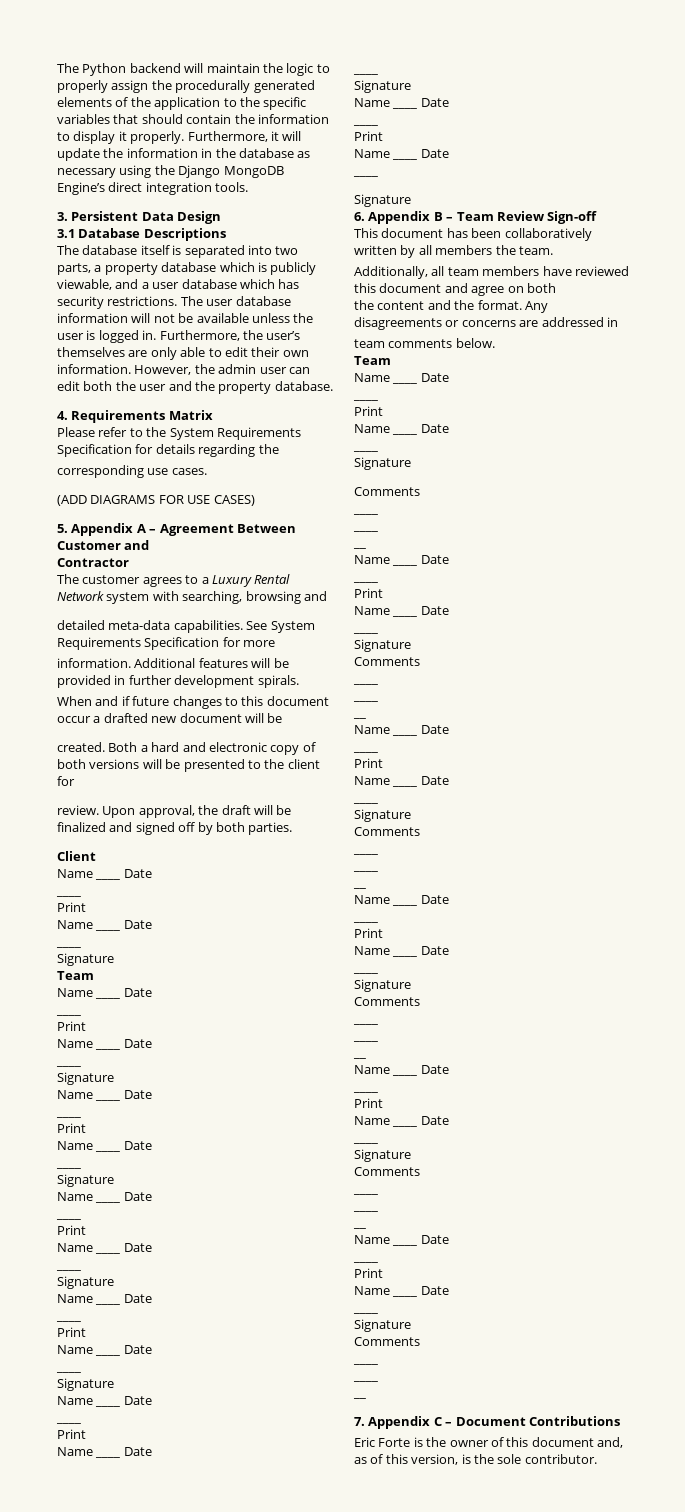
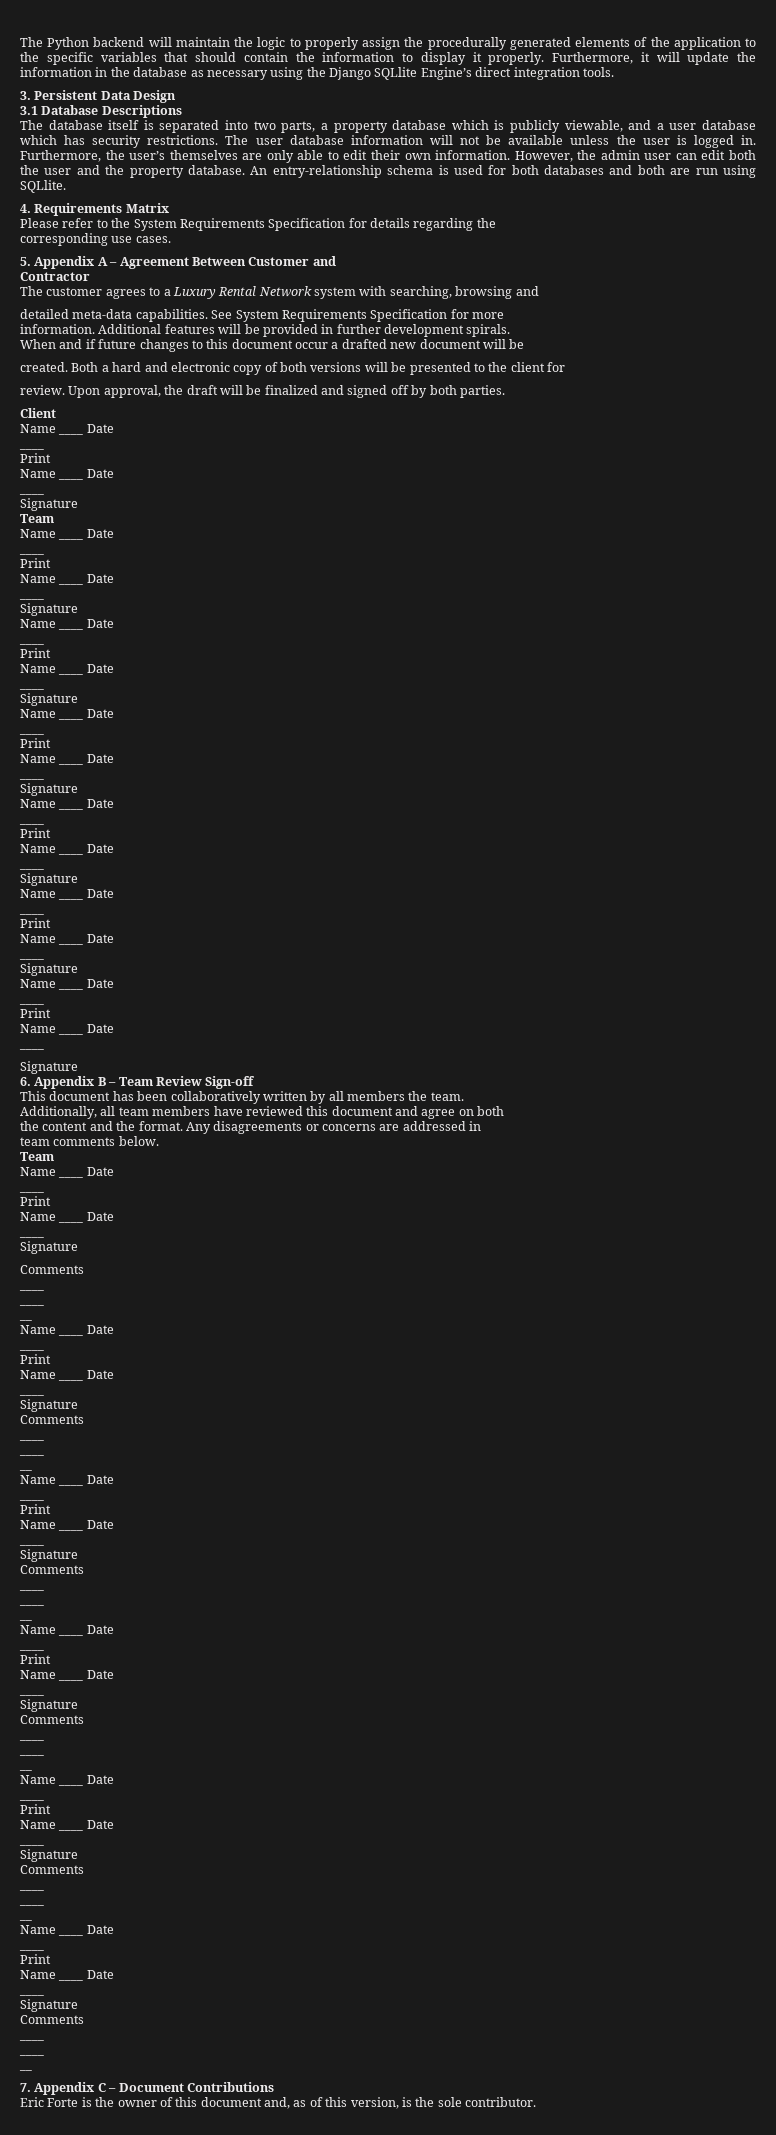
[223,166,284,178] MongoDB -> [374,67,418,80] SQLlite
(333, 386) none -> [250,165,757,178] [20,180,66,193] An entry-relationship schema is used for both databases and both are run using SQLlite.
[57,495,255,506] // (ADD DIAGRAMS FOR USE CASES) -> (171, 239) none

